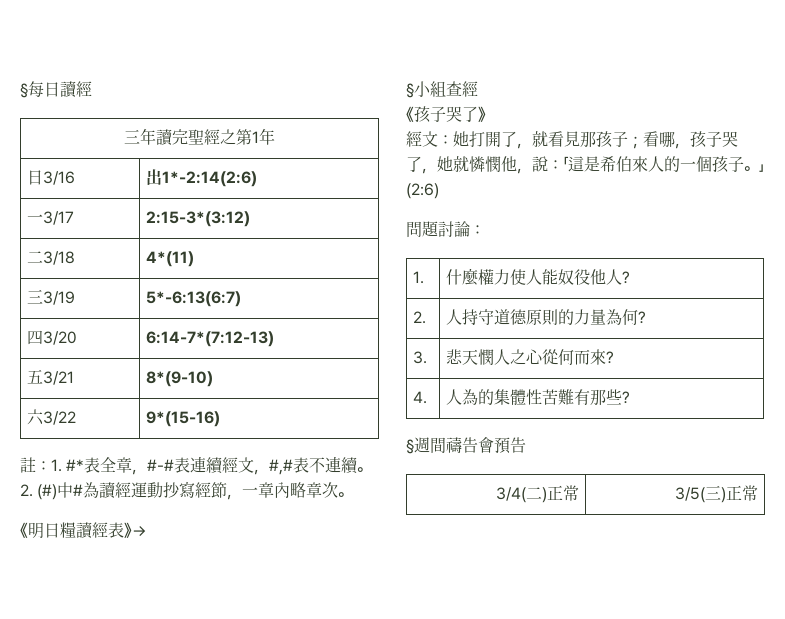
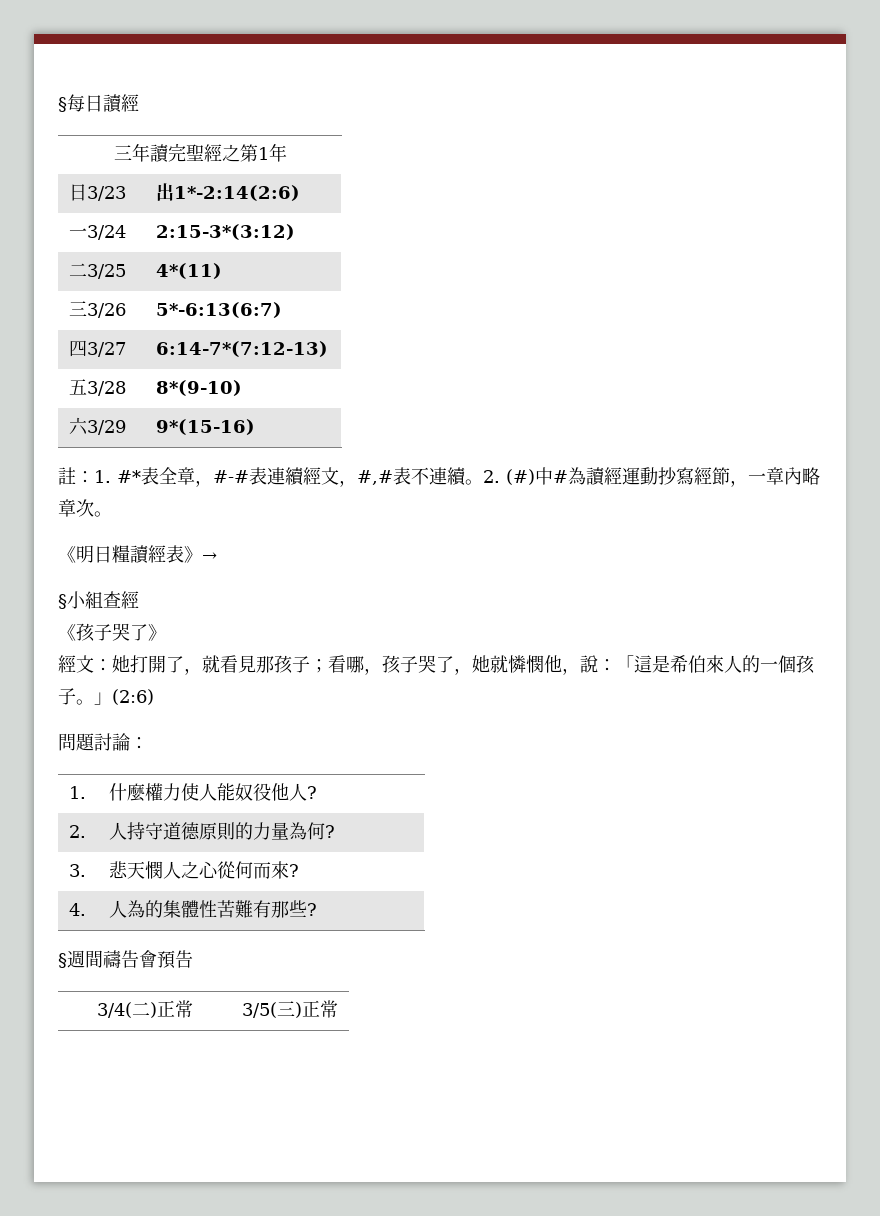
[43,171,76,185] 3/16 -> [87,186,127,201] 3/23
[43,211,75,225] 3/17 -> [87,225,127,240] 3/24
[43,251,76,265] 3/18 -> [87,264,127,279] 3/25
[43,291,76,305] 3/19 -> [87,303,127,318] 3/26
[43,331,78,345] 3/20 -> [87,342,127,357] 3/27
[43,371,75,385] 3/21 -> [87,381,127,396] 3/28
[43,411,77,425] 3/22 -> [87,420,127,435] 3/29

